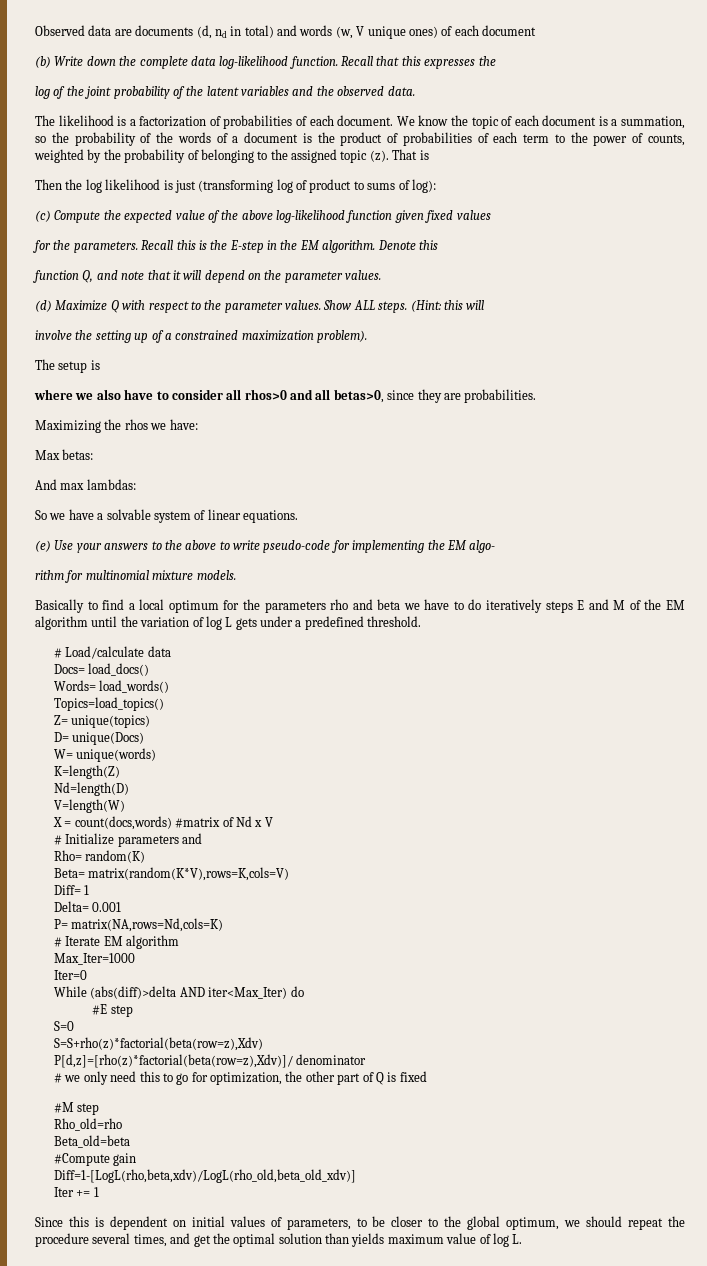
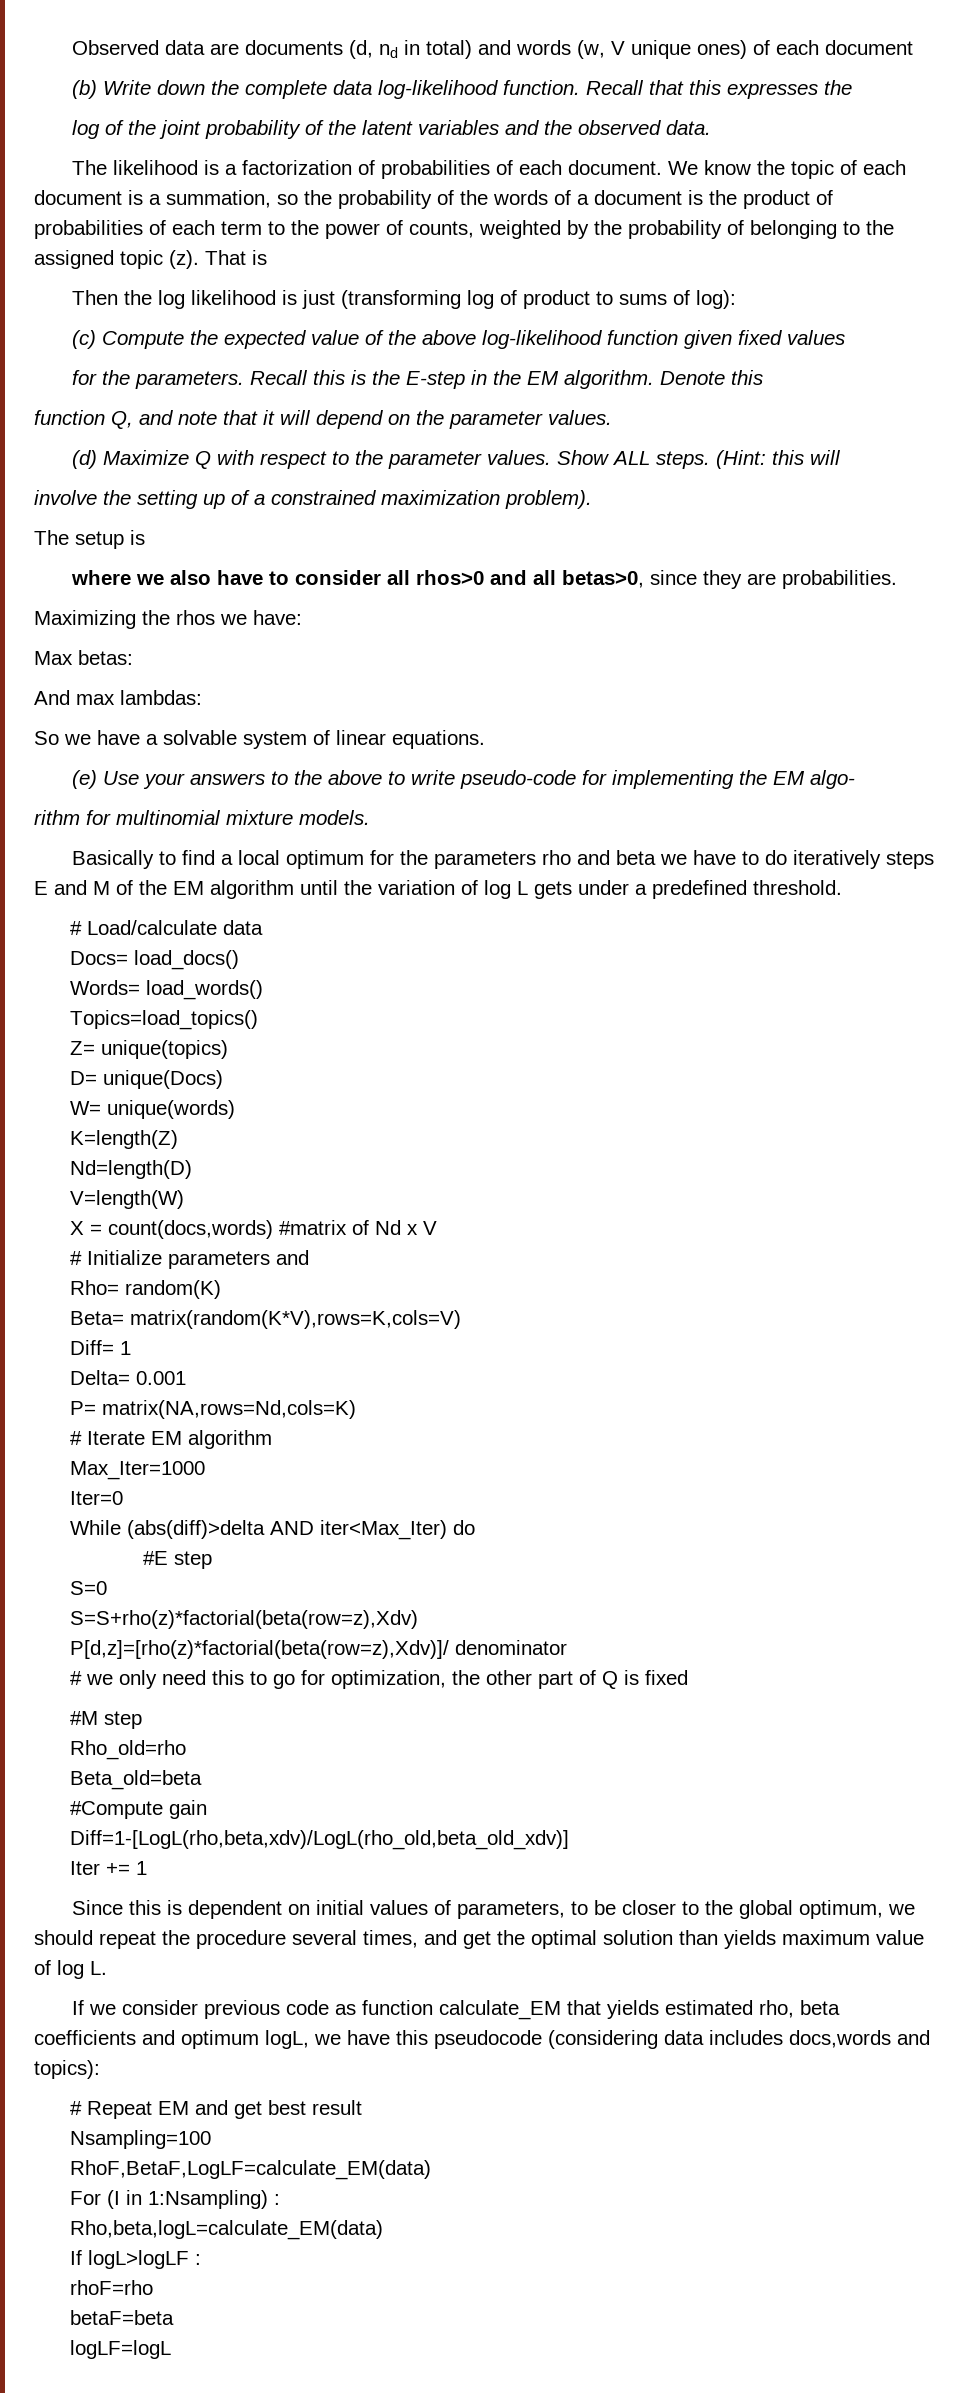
(523, 1239) none -> [71,2000,840,2020] [34,2030,930,2049] [34,2060,100,2079] [70,2100,363,2119] [70,2130,212,2149] [70,2160,432,2180] [70,2190,281,2209] [70,2220,384,2240] [70,2250,202,2269] [70,2280,154,2295] [70,2310,175,2325] [70,2340,172,2359] // If we consider previous code as function calculate_EM that yields estimated rho, beta coefficients and optimum logL, we have this pseudocode (considering data includes docs,words and topics): // # Repeat EM and get best result // Nsampling=100 // RhoF,BetaF,LogLF=calculate_EM(data) // For (I in 1:Nsampling) : // Rho,beta,logL=calculate_EM(data) // If logL>logLF : // rhoF=rho // betaF=beta // logLF=logL

